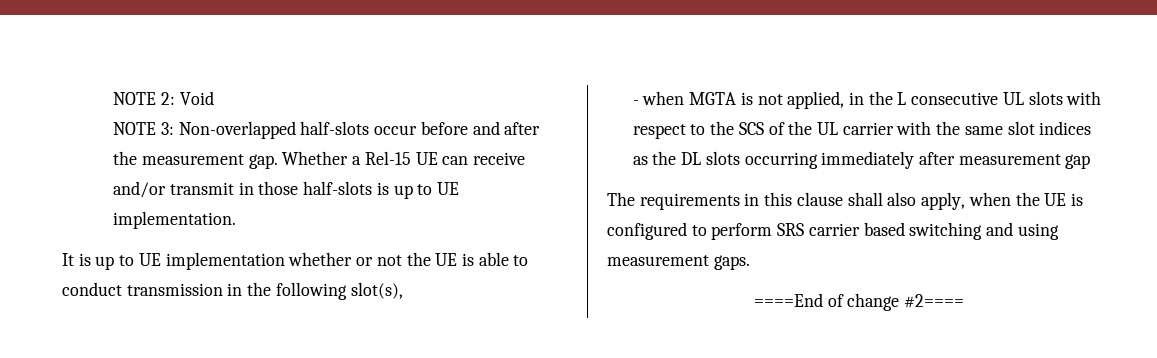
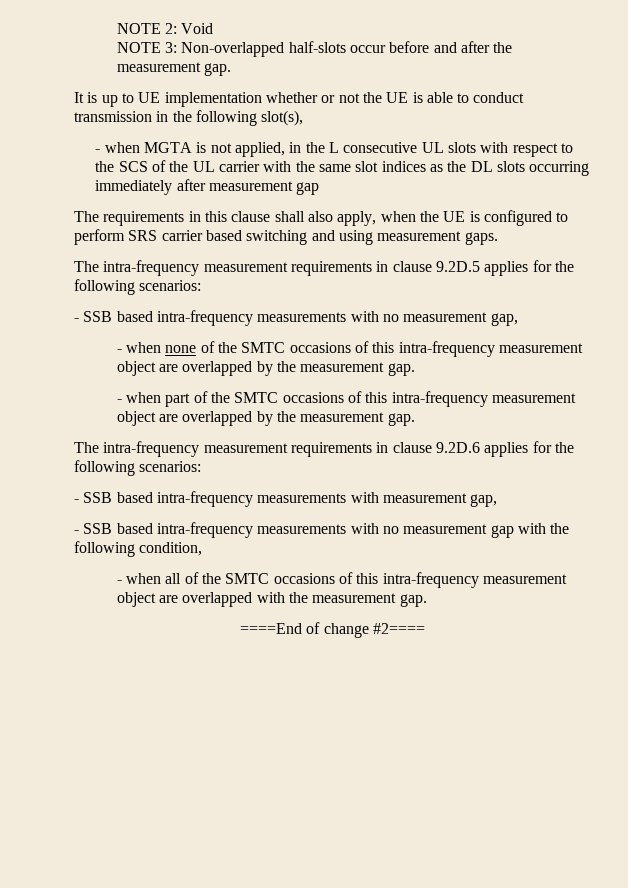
[282,151,525,165] [113,181,459,199] [113,211,237,229] Whether a Rel-15 UE can receive and/or transmit in those half-slots is up to UE implementation. -> (232, 69) none
(750, 262) none -> [74,260,574,276] [74,279,202,295] [74,310,518,326] [116,341,584,357] [116,361,415,376] [116,391,577,407] [116,411,415,426] [74,441,574,457] [74,460,202,476] [74,491,498,507] [74,522,570,538] [74,541,203,557] [116,572,568,588] [116,592,427,607] // The intra-frequency measurement requirements in clause 9.2D.5 applies for the following scenarios: // - SSB based intra-frequency measurements with no measurement gap, // - when none of the SMTC occasions of this intra-frequency measurement object are overlapped by the measurement gap. // - when part of the SMTC occasions of this intra-frequency measurement object are overlapped by the measurement gap. // The intra-frequency measurement requirements in clause 9.2D.6 applies for the following scenarios: // - SSB based intra-frequency measurements with measurement gap, // - SSB based intra-frequency measurements with no measurement gap with the following condition, // - when all of the SMTC occasions of this intra-frequency measurement object are overlapped with the measurement gap.

